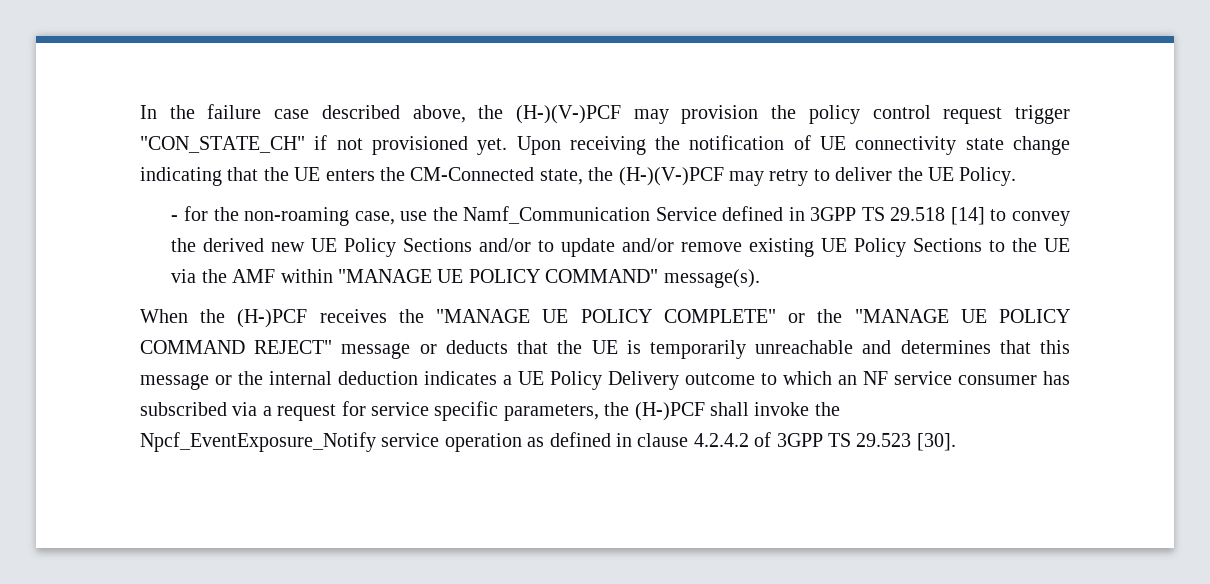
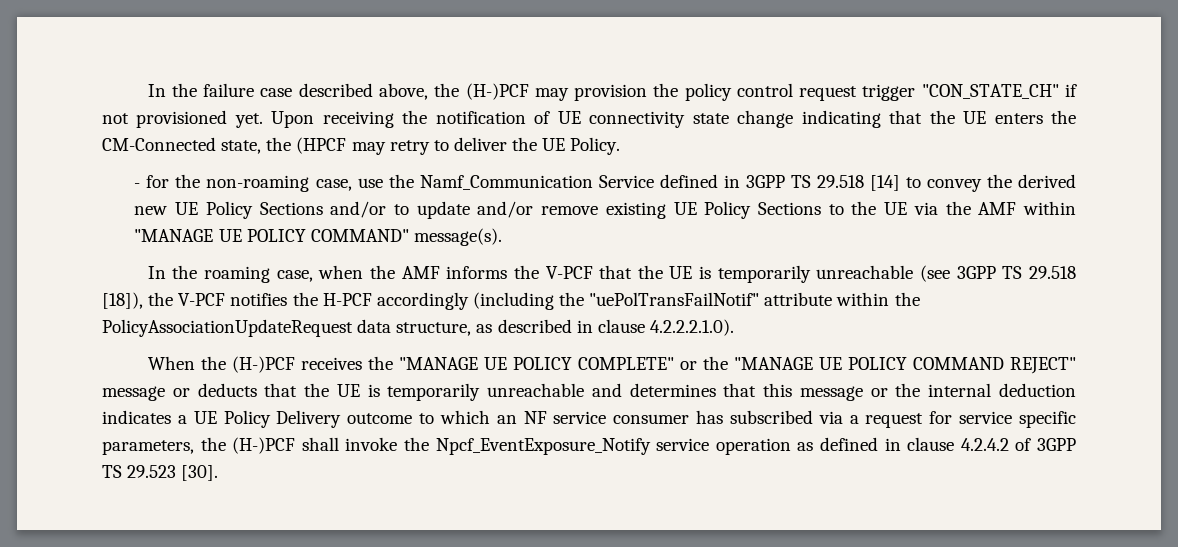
[516,105,621,124] (H-)(V-)PCF -> [465,83,529,100] (H-)PCF
[618,167,724,186] (H-)(V-)PCF -> [296,137,347,154] (HPCF
(760, 278) none -> [147,265,1076,283] [102,292,920,310] [102,319,734,337] // In the roaming case, when the AMF informs the V-PCF that the UE is temporarily unreachable (see 3GPP TS 29.518 [18]), the V-PCF notifies the H-PCF accordingly (including the "uePolTransFailNotif" attribute within the PolicyAssociationUpdateRequest data structure, as described in clause 4.2.2.2.1.0).

